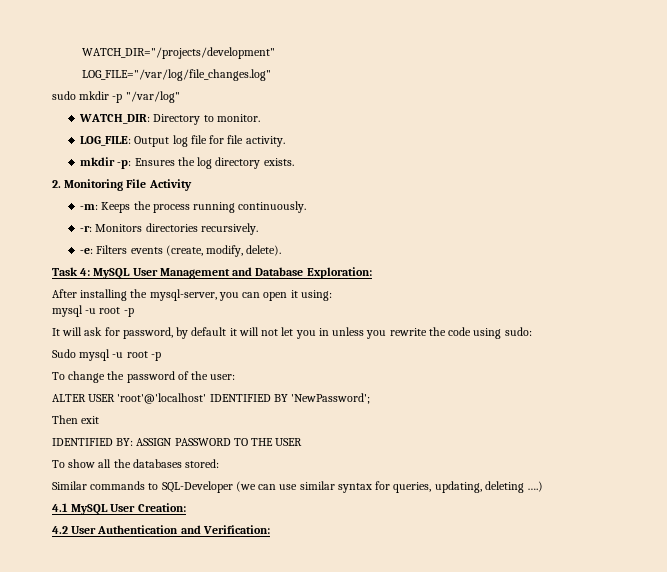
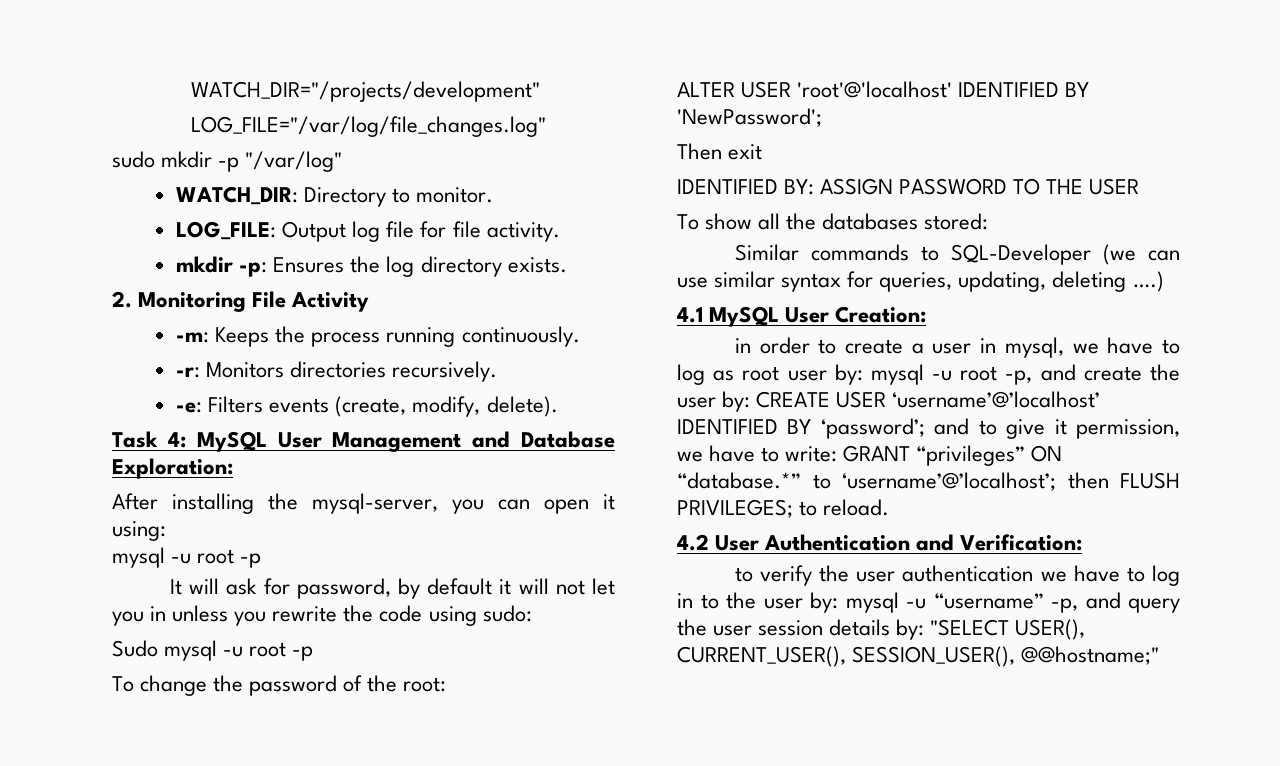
[210,374,236,380] user: -> [403,677,447,692] root:
(186, 507) none -> [734,337,1180,358] [677,364,1180,385] [677,391,1101,412] [677,418,1180,439] [677,445,1063,466] [677,472,1180,491] [677,499,890,518] // in order to create a user in mysql, we have to log as root user by: mysql -u root -p, and create the user by: CREATE USER ‘username’@’localhost’ IDENTIFIED BY ‘password’; and to give it permission, we have to write: GRANT “privileges” ON “database.*” to ‘username’@’localhost’; then FLUSH PRIVILEGES; to reload.
(270, 529) none -> [734,565,1180,586] [677,592,1180,613] [677,619,1086,640] [677,646,1160,667] // to verify the user authentication we have to log in to the user by: mysql -u “username” -p, and query the user session details by: "SELECT USER(), CURRENT_USER(), SESSION_USER(), @@hostname;"

